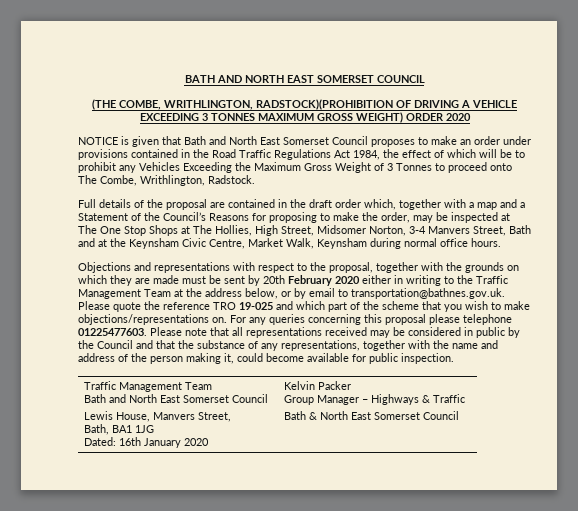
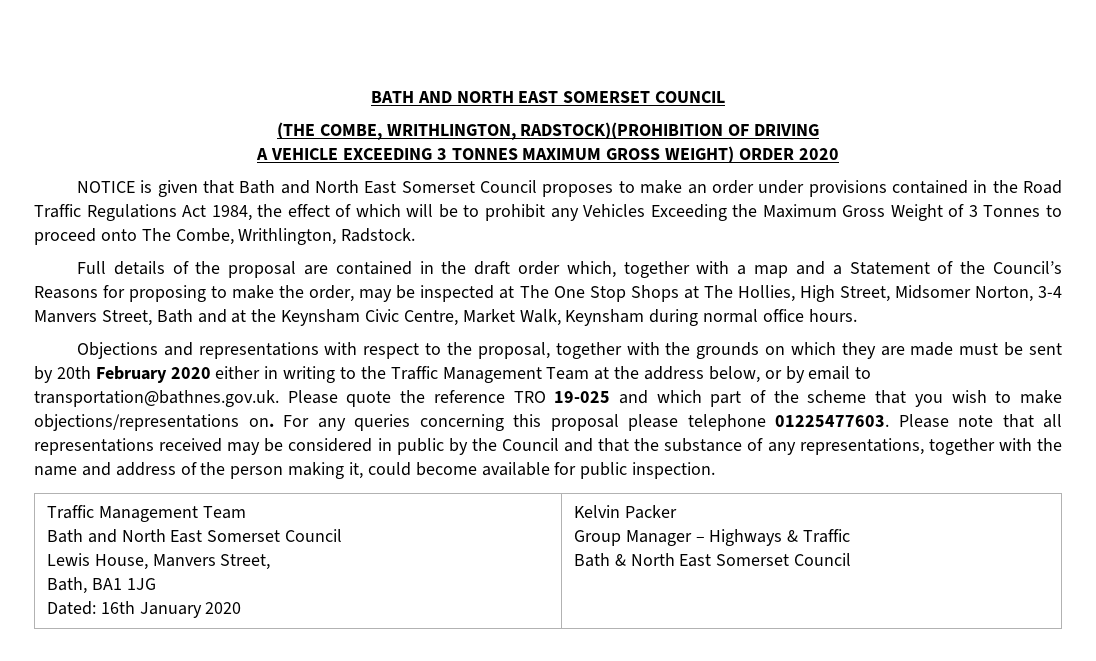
(459, 104) none -> (820, 130) //

